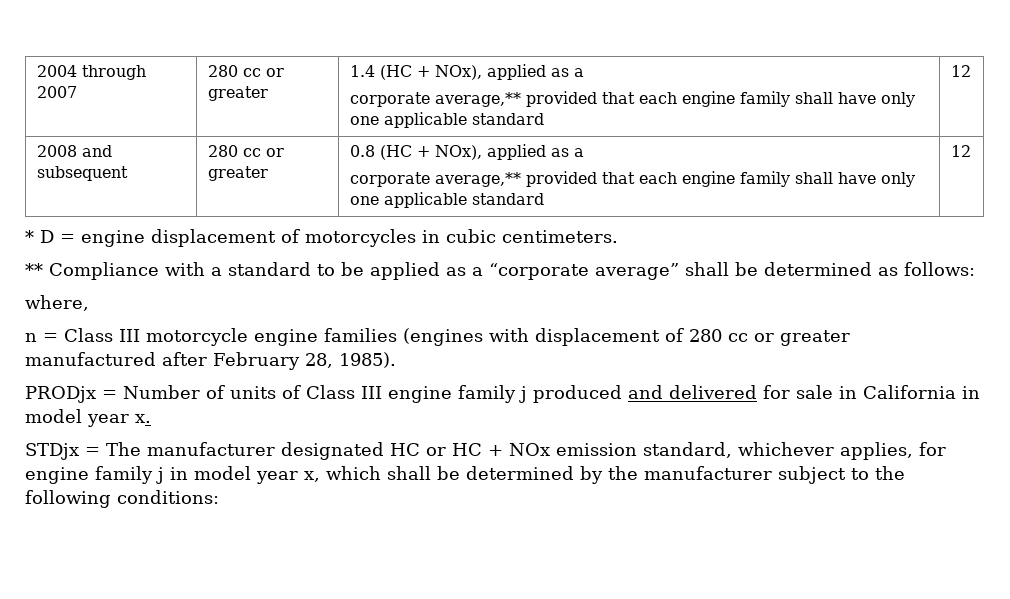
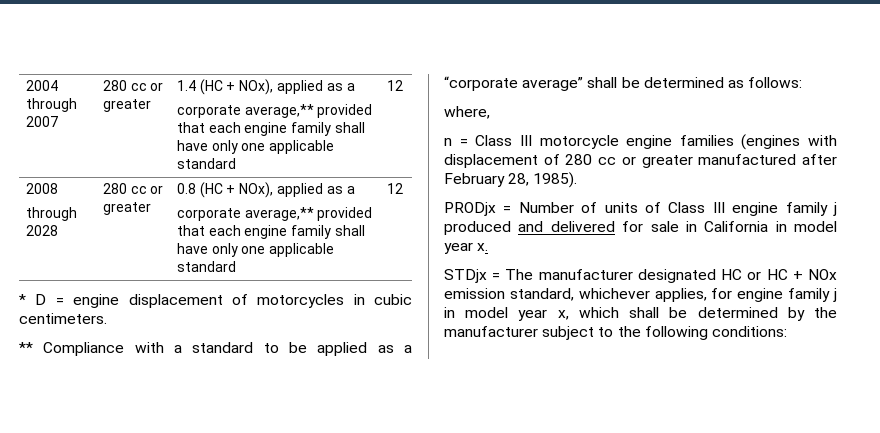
[81,145,112,157] [36,166,128,181] and subsequent -> [25,207,77,221] [25,225,58,236] // through 2028

